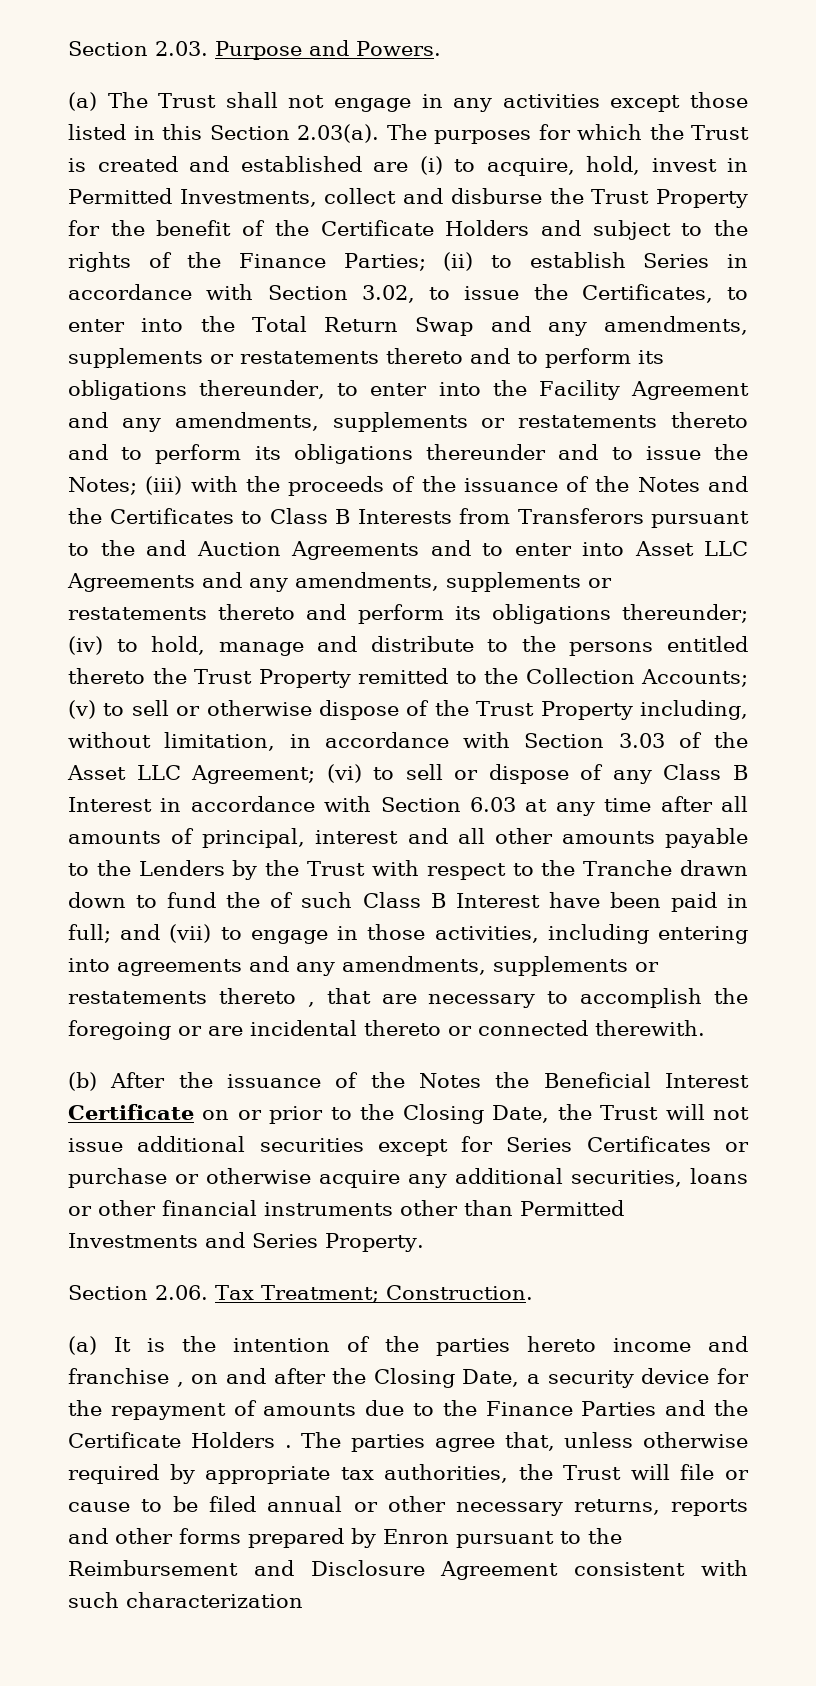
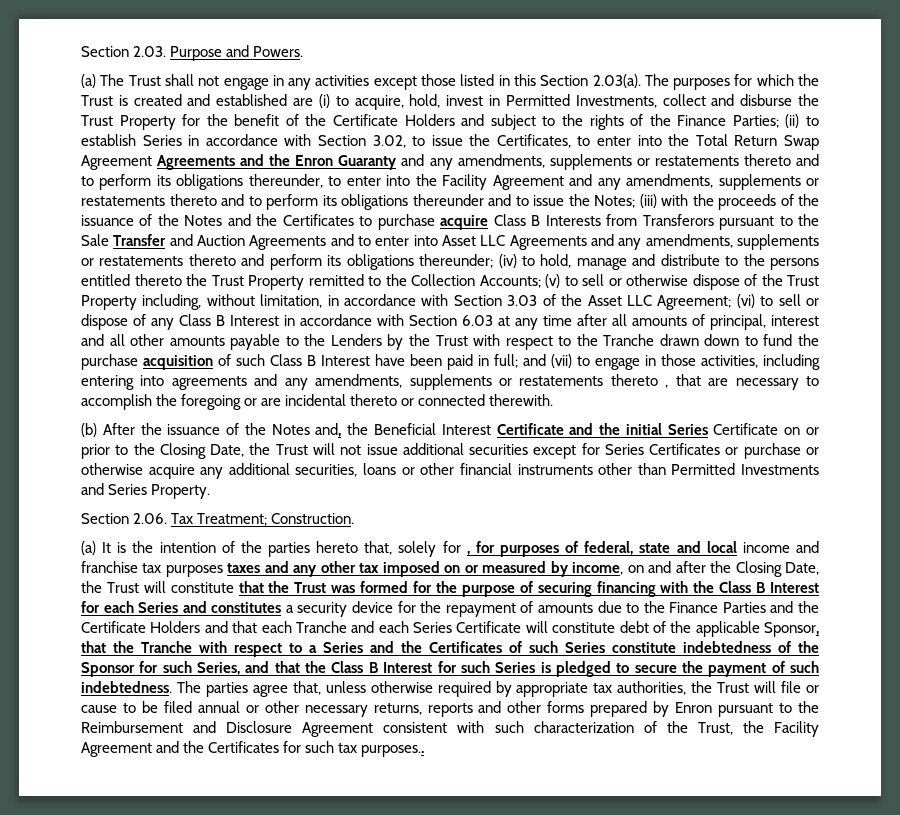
(474, 326) none -> [81,154,398,170] Agreement Agreements and the Enron Guaranty
(262, 517) none -> [377,214,489,230] purchase acquire
(135, 548) none -> [81,234,167,246] Sale Transfer
(261, 900) none -> [81,354,213,370] purchase acquisition
(481, 1080) none -> [315,423,342,437] and,
(194, 1112) none -> [569,423,779,435] and the initial Series Certificate
[613,1336,748,1352] [68,1368,184,1387] income and franchise , -> [364,541,819,557] [81,561,624,577] that, solely for , for purposes of federal, state and local income and franchise tax purposes taxes and any other tax imposed on or measured by income,
(520, 1378) none -> [81,581,820,597] [81,601,282,613] the Trust will constitute that the Trust was formed for the purpose of securing financing with the Class B Interest for each Series and constitutes
[284,1445,292,1448] . -> [204,621,819,637] [81,641,819,657] [81,661,820,677] [81,681,172,693] and that each Tranche and each Series Certificate will constitute debt of the applicable Sponsor, that the Tranche with respect to a Series and the Certificates of such Series constitute indebtedness of the Sponsor for such Series, and that the Class B Interest for such Series is pledged to secure the payment of such indebtedness.
(303, 1600) none -> [643,721,820,737] [81,741,425,757] of the Trust, the Facility Agreement and the Certificates for such tax purposes..

